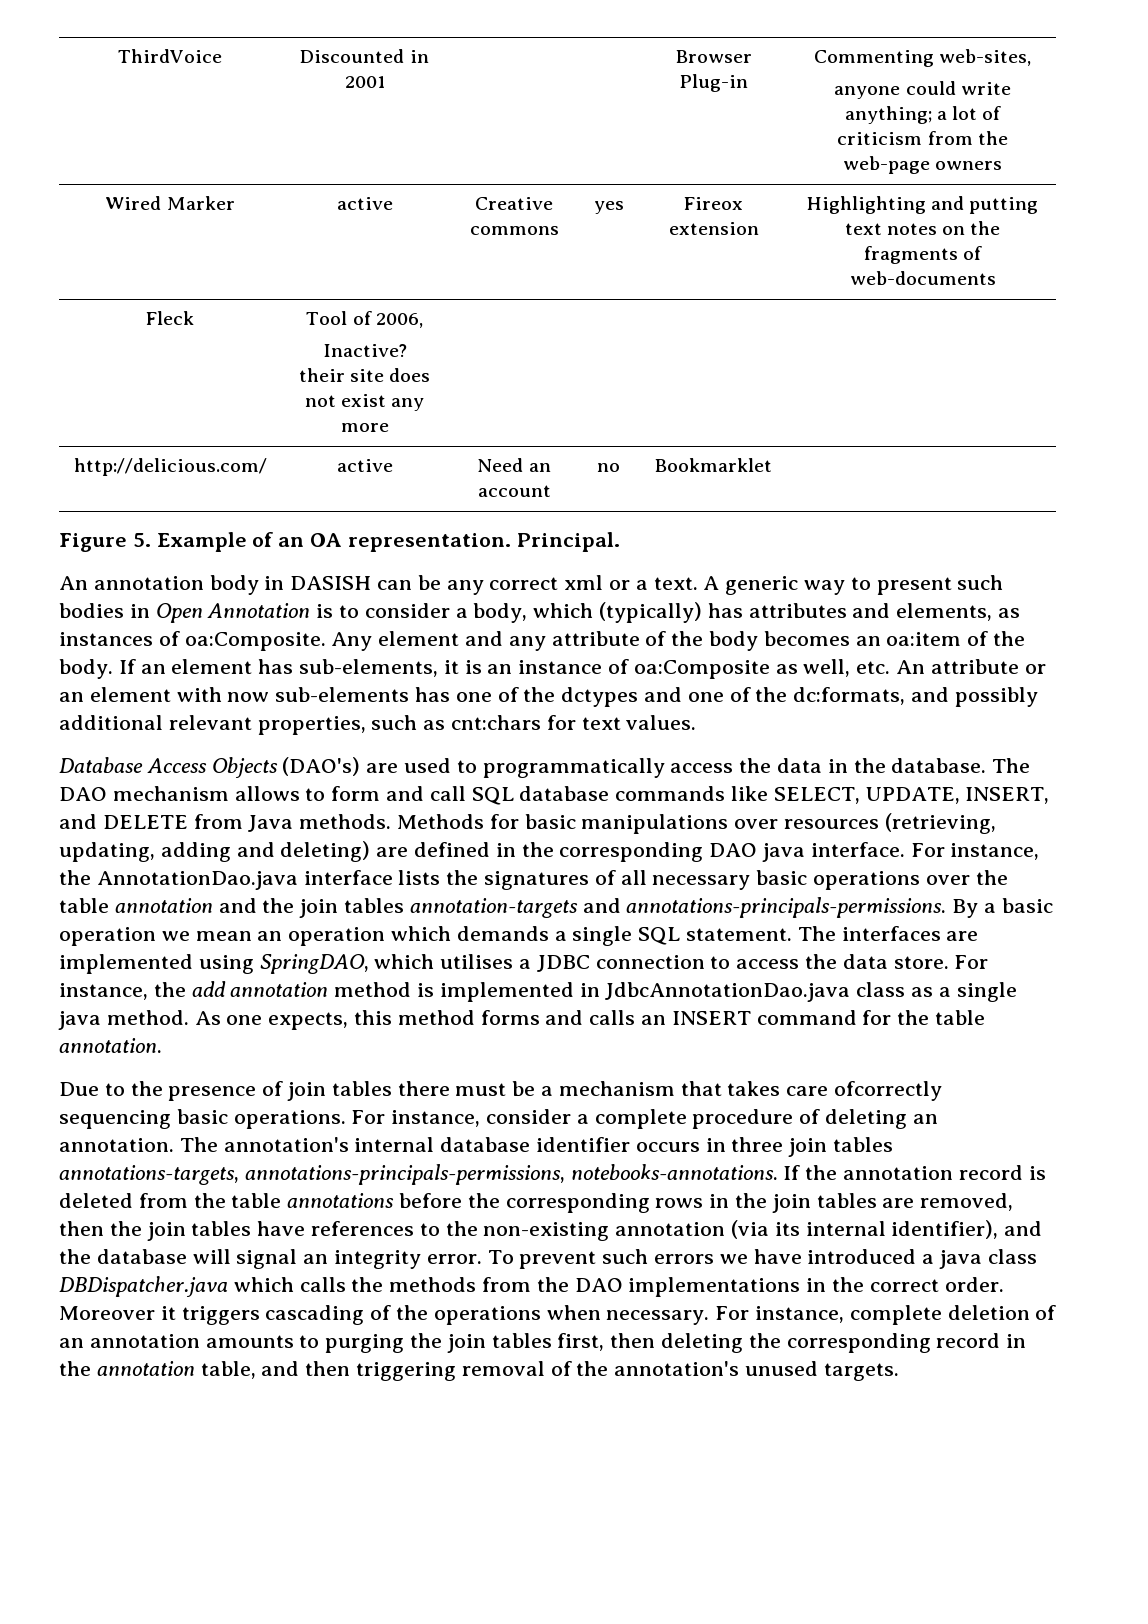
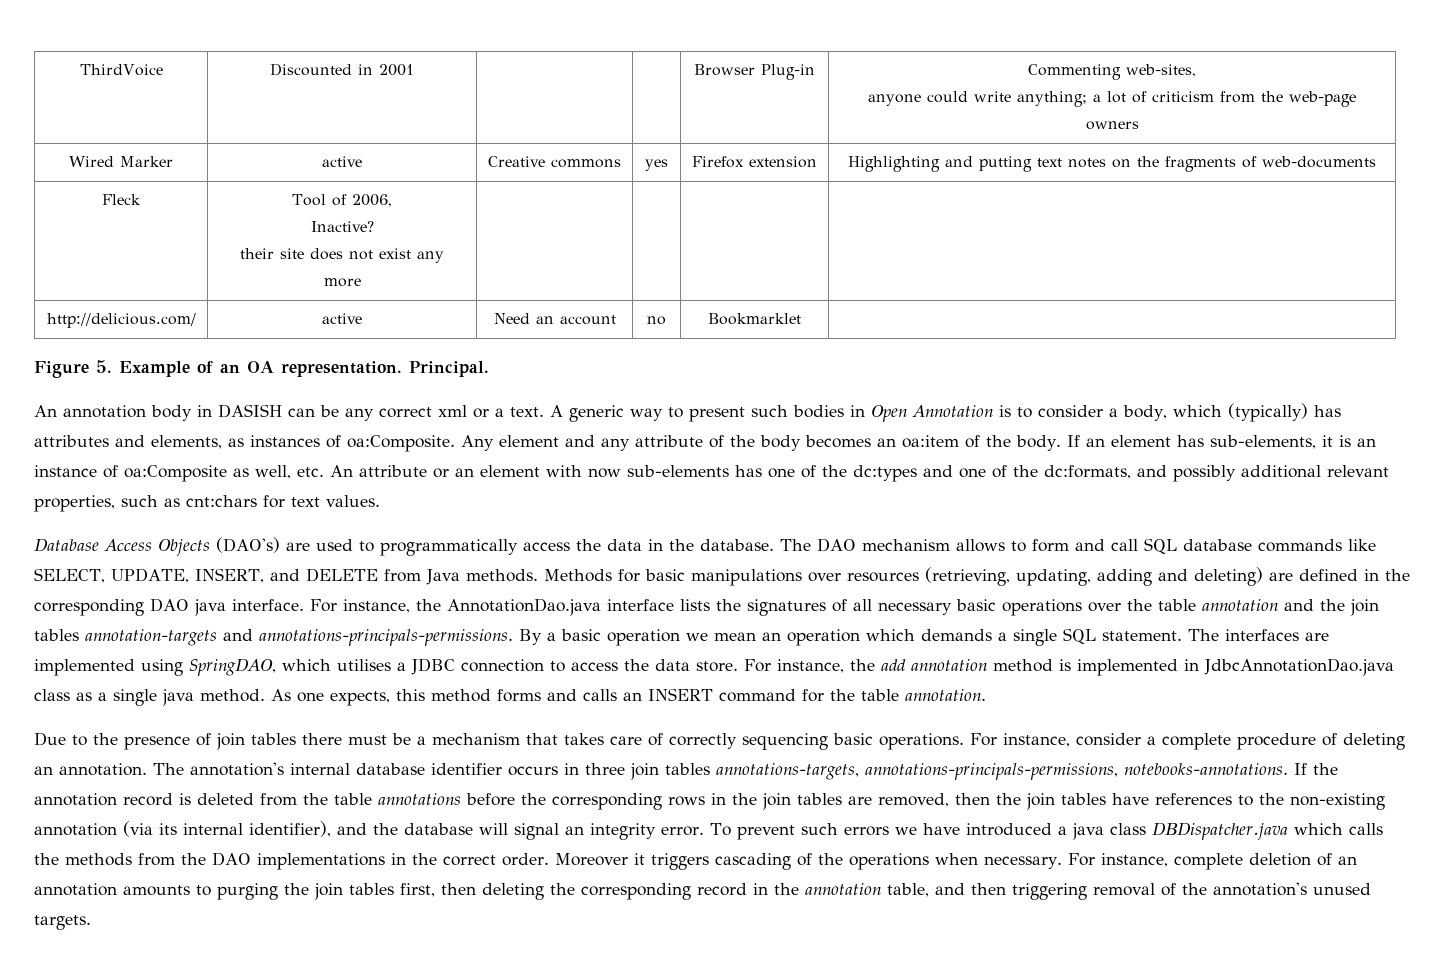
[684,197,743,210] Fireox -> [692,156,744,168] Firefox
[561,687,639,707] dctypes -> [853,465,917,482] dc:types
[834,1081,943,1101] ofcorrectly -> [648,733,737,749] of correctly

